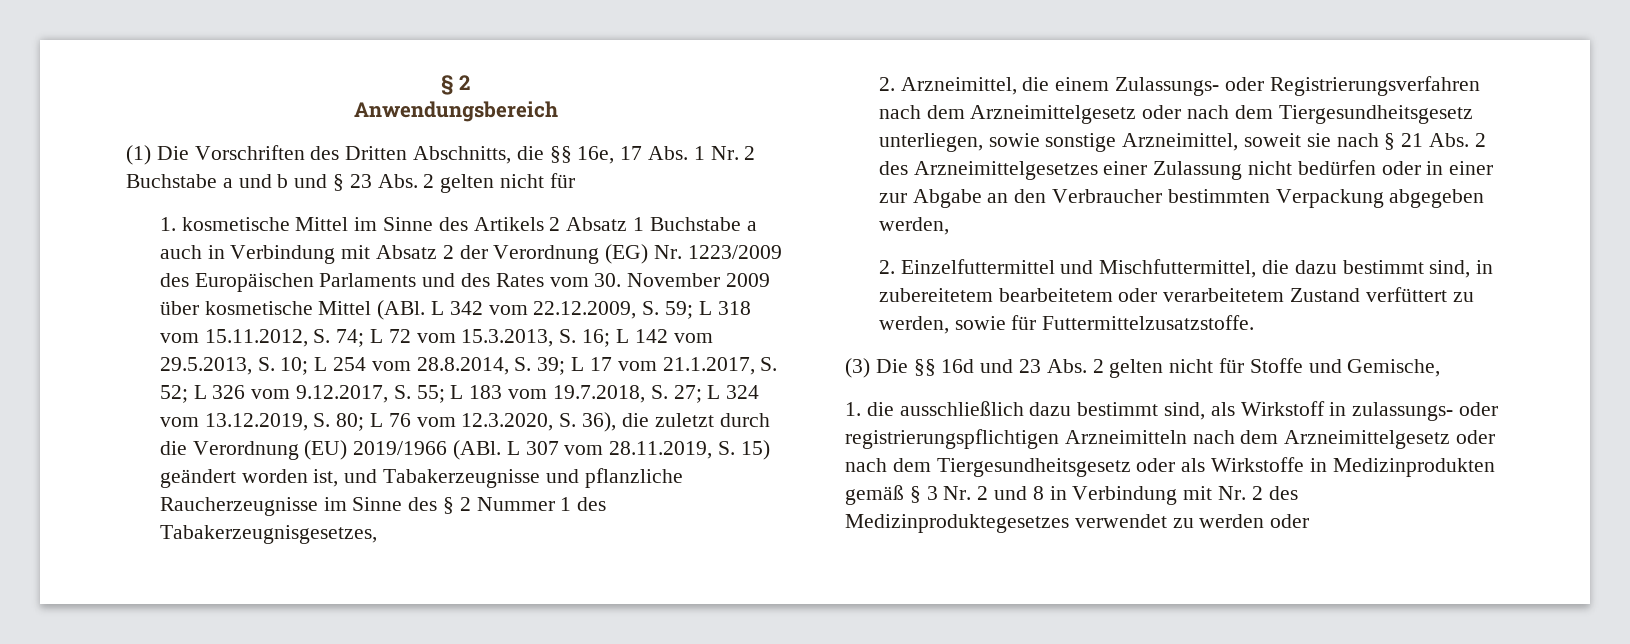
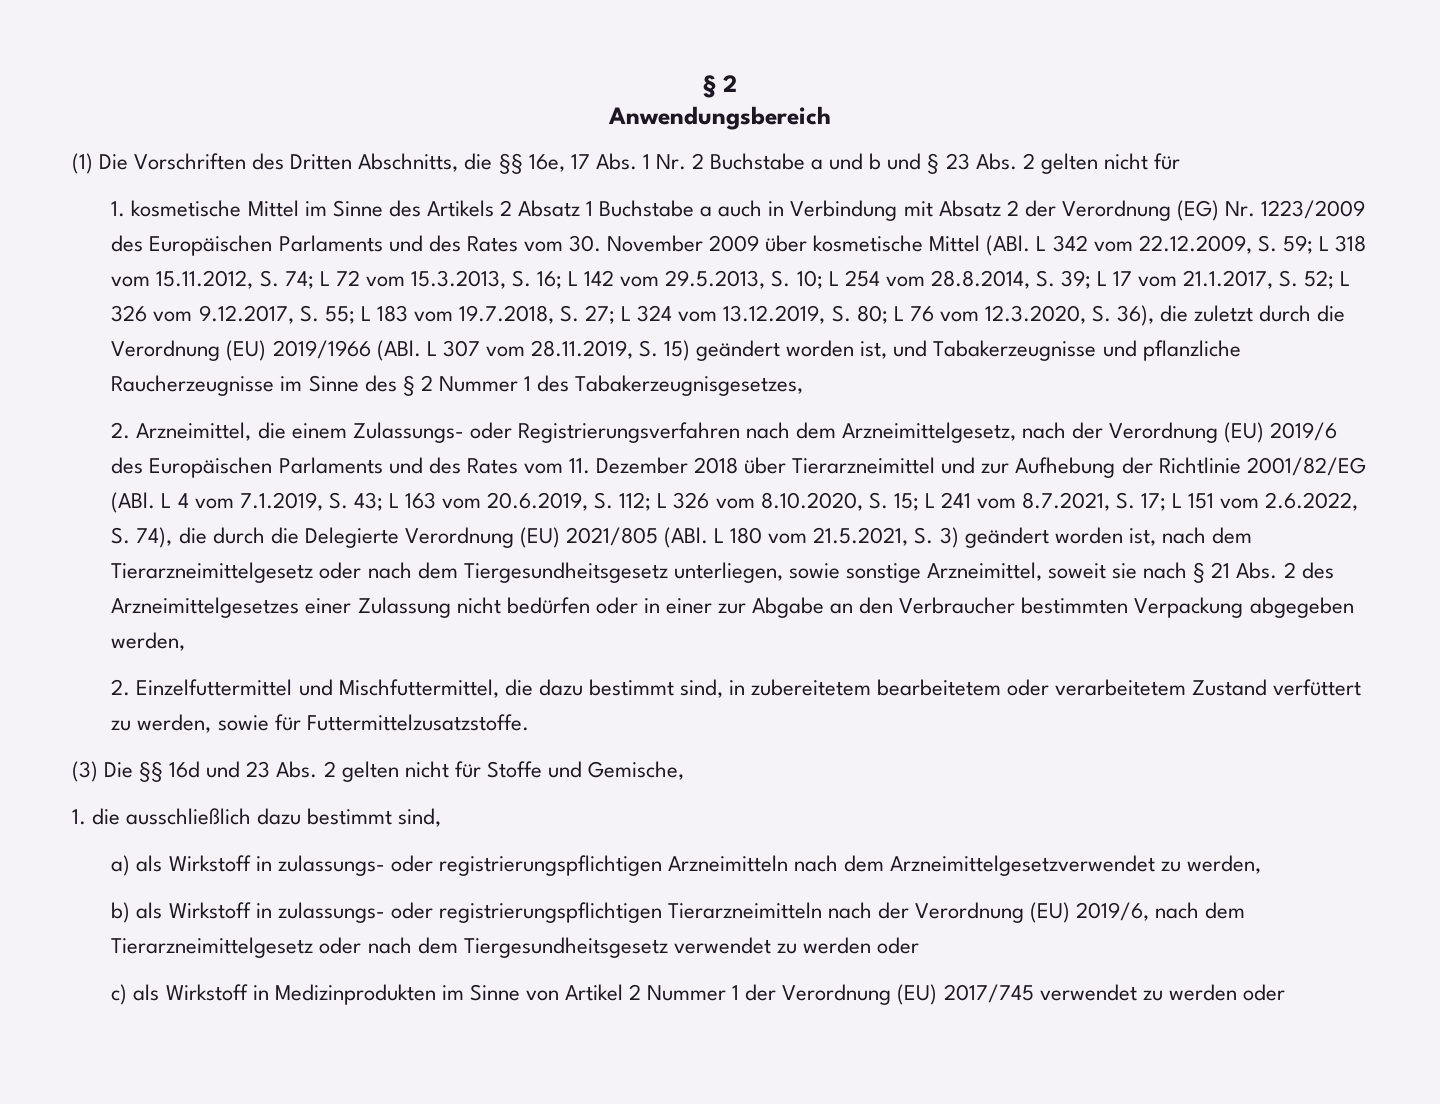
[970,105,1137,124] Arzneimittelgesetz -> [842,422,1338,443] [111,457,1366,478] [111,492,1359,513] [111,527,1252,548] [111,562,314,583] Arzneimittelgesetz, nach der Verordnung (EU) 2019/6 des Europäischen Parlaments und des Rates vom 11. Dezember 2018 über Tierarzneimittel und zur Aufhebung der Richtlinie 2001/82/EG (ABl. L 4 vom 7.1.2019, S. 43; L 163 vom 20.6.2019, S. 112; L 326 vom 8.10.2020, S. 15; L 241 vom 8.7.2021, S. 17; L 151 vom 2.6.2022, S. 74), die durch die Delegierte Verordnung (EU) 2021/805 (ABl. L 180 vom 21.5.2021, S. 3) geändert worden ist, nach dem Tierarzneimittelgesetz
(1206, 411) none -> [111,855,131,876] // a)
[1284,430,1496,449] [845,457,1495,477] [845,485,1298,505] [845,514,1069,533] Arzneimittelgesetz oder nach dem Tiergesundheitsgesetz oder als Wirkstoffe in Medizinprodukten gemäß § 3 Nr. 2 und 8 in Verbindung mit Nr. 2 des Medizinproduktegesetzes -> [890,855,1262,876] [111,902,1246,923] [111,937,919,958] [111,984,1034,1005] Arzneimittelgesetzverwendet zu werden, // b) als Wirkstoff in zulassungs- oder registrierungspflichtigen Tierarzneimitteln nach der Verordnung (EU) 2019/6, nach dem Tierarzneimittelgesetz oder nach dem Tiergesundheitsgesetz verwendet zu werden oder // c) als Wirkstoff in Medizinprodukten im Sinne von Artikel 2 Nummer 1 der Verordnung (EU) 2017/745

